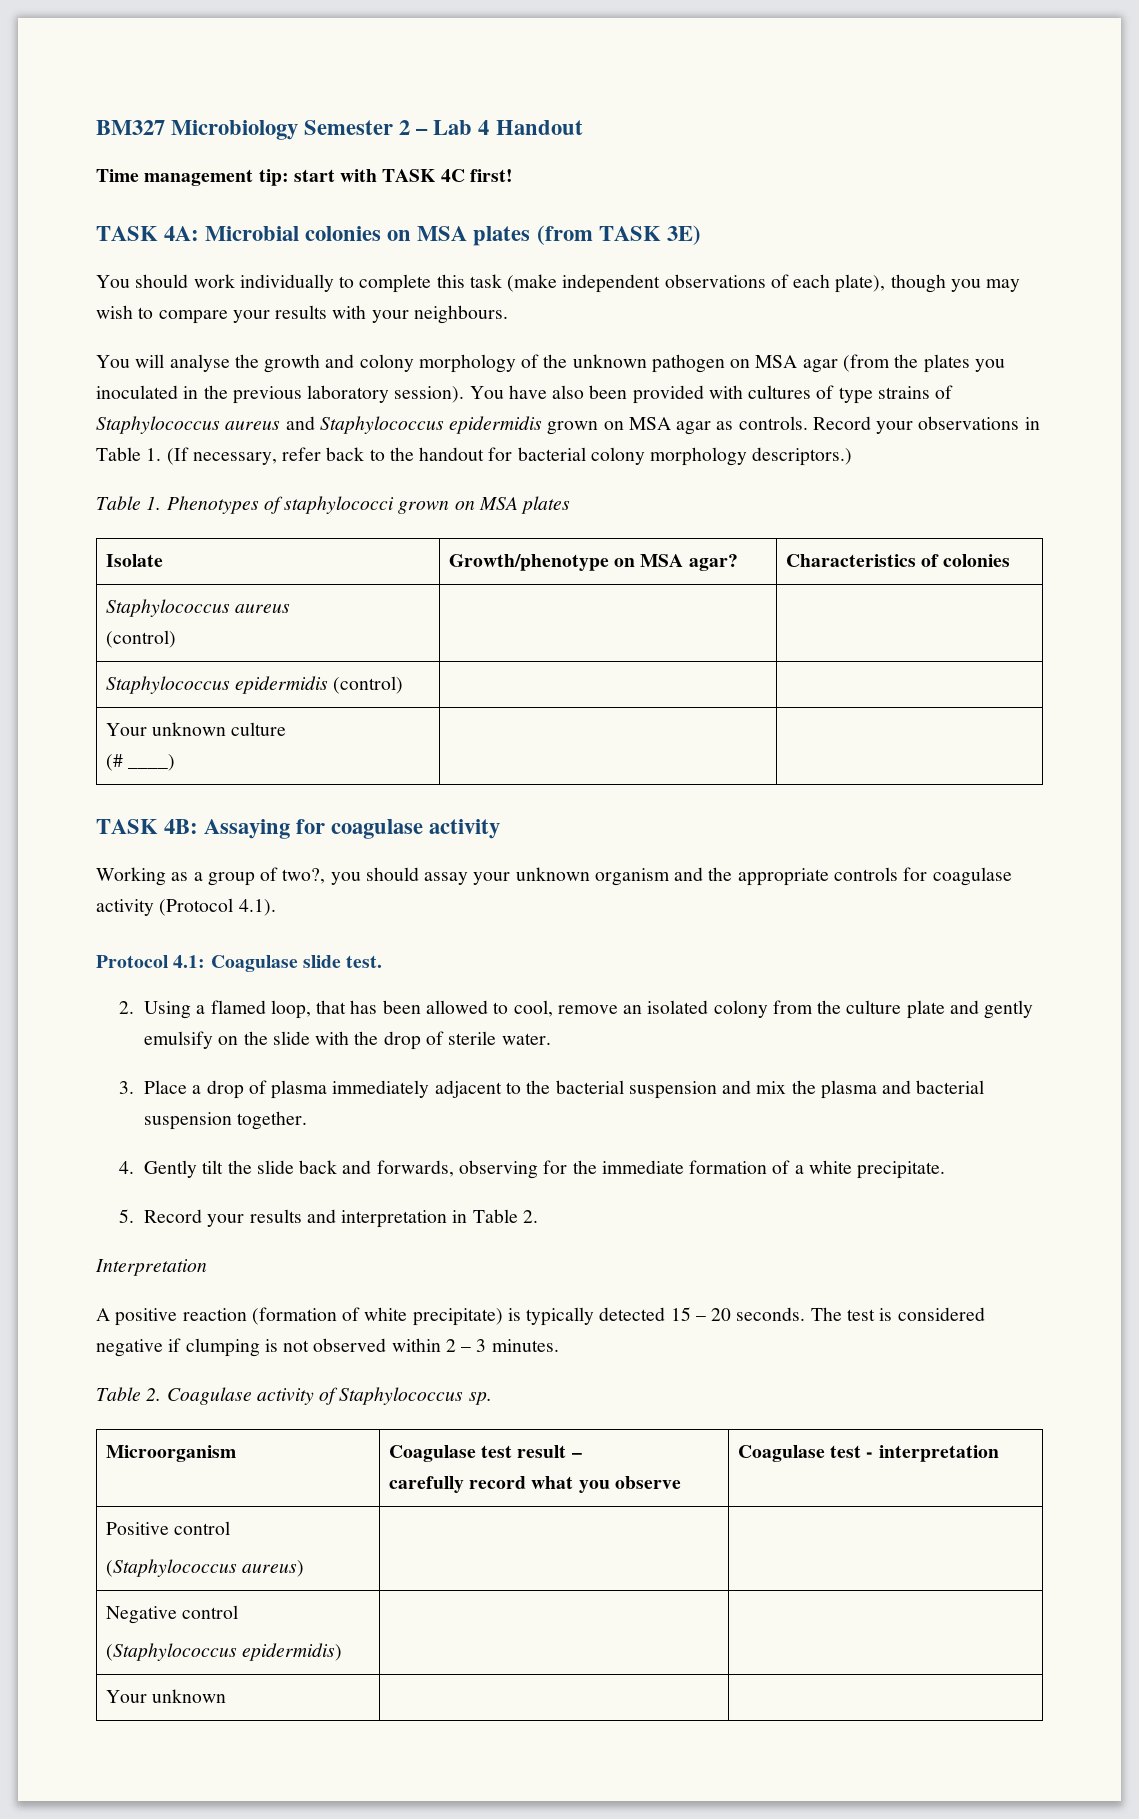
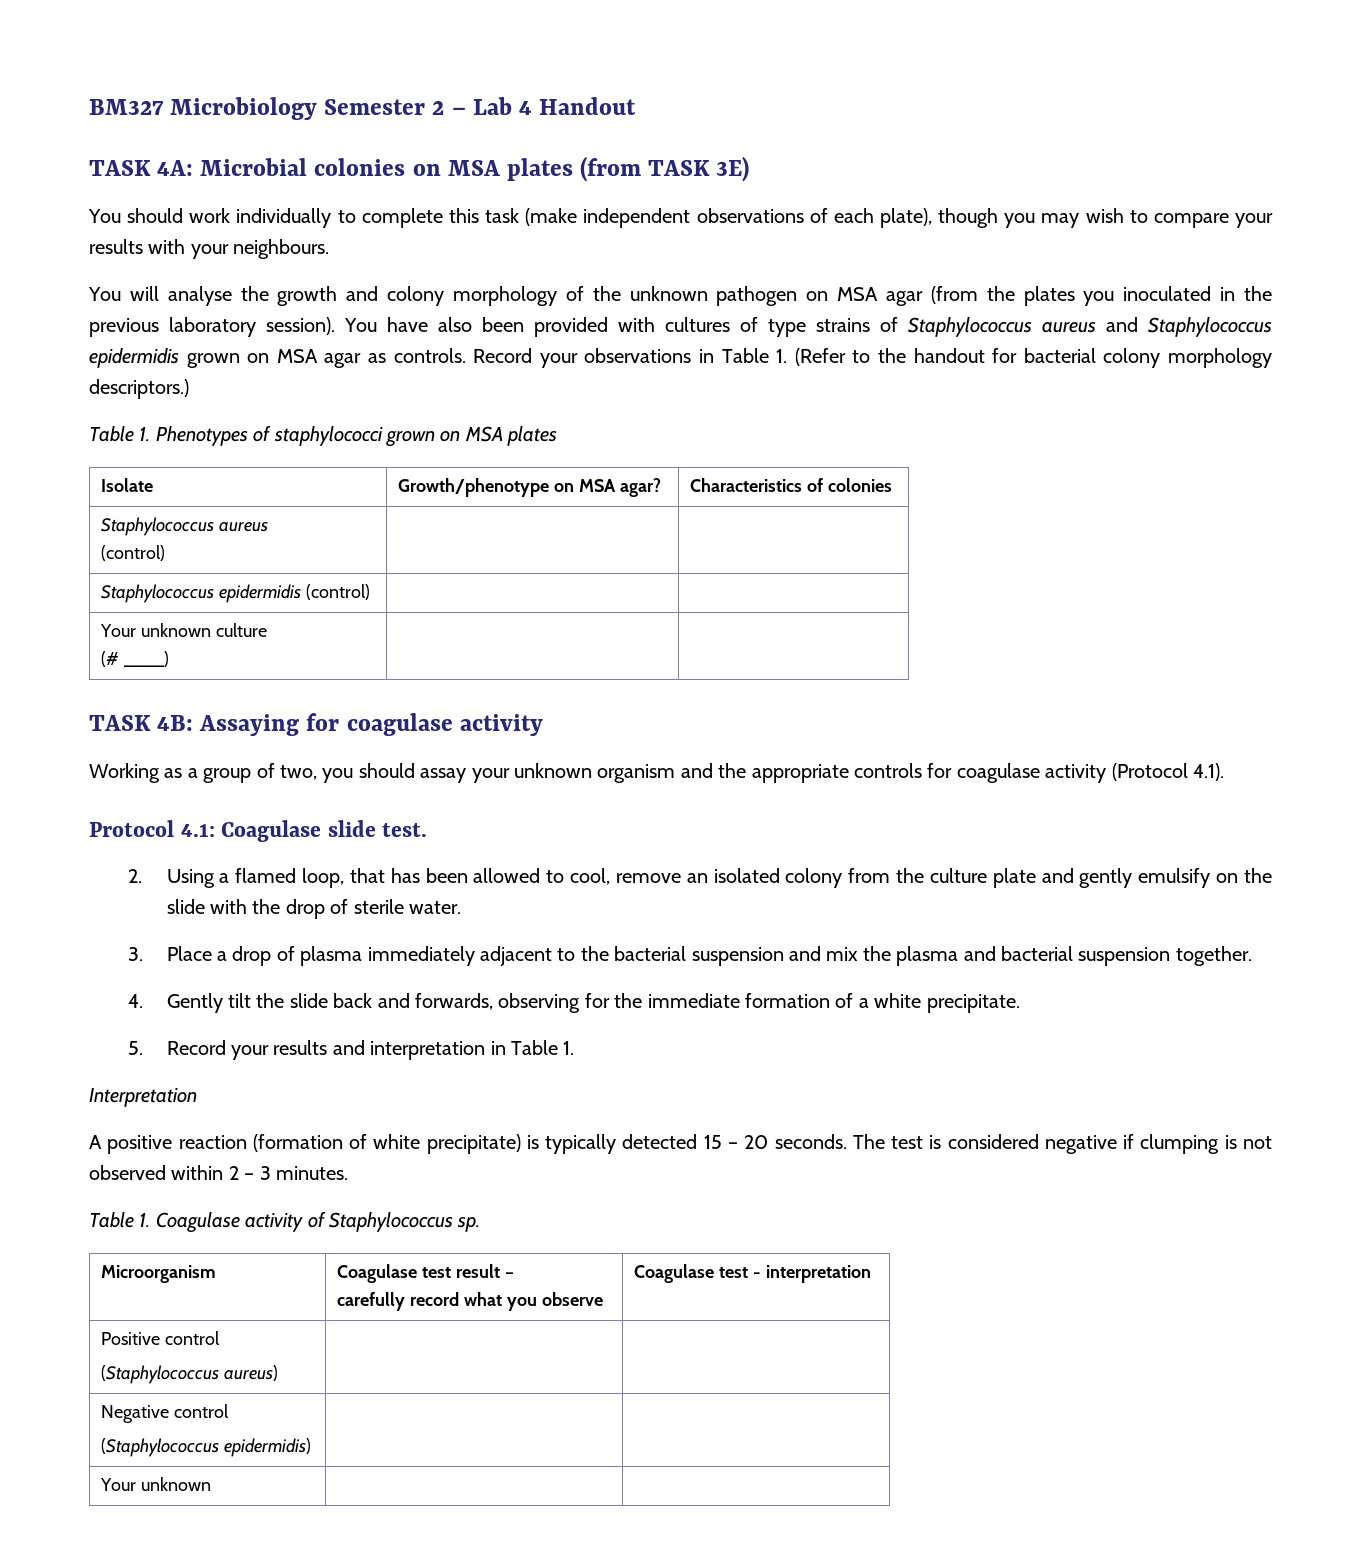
[96,169,513,186] // Time management tip: start with TASK 4C first! -> (637, 106) none
[166,447,365,465] (If necessary, refer back -> [794,348,846,366] (Refer
[282,868,326,884] two?, -> [279,765,317,780] two,
[522,1210,538,1223] 2. -> [563,1041,575,1055] 1.
[146,1388,162,1401] 2. -> [139,1213,151,1227] 1.

